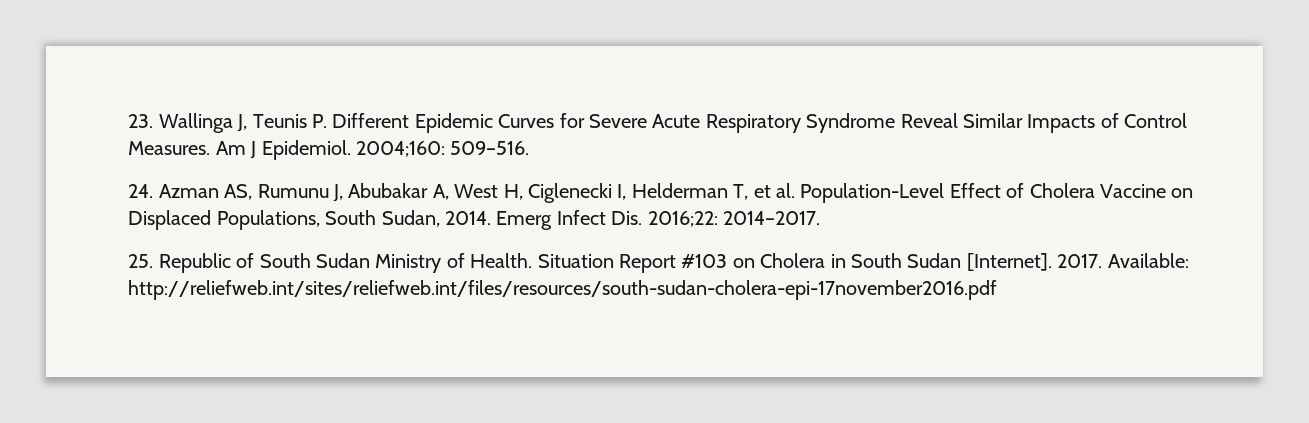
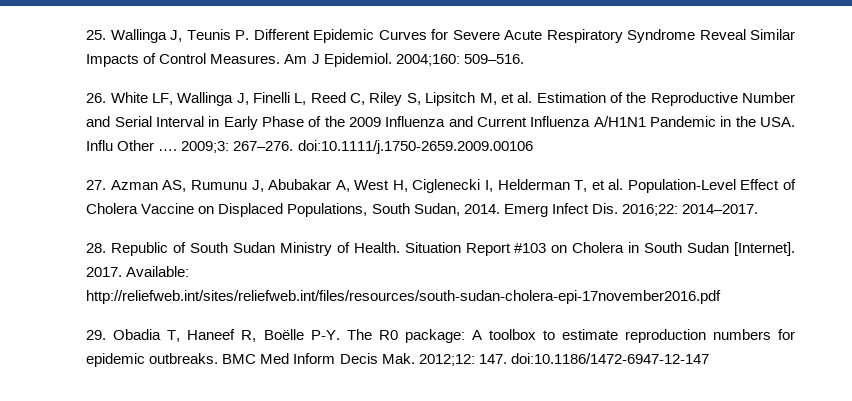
[128,114,154,128] 23. -> [86,30,107,40] 25.
[128,184,154,198] 24. -> [86,92,796,106] [86,116,796,130] [86,140,533,154] [86,180,107,190] 26. White LF, Wallinga J, Finelli L, Reed C, Riley S, Lipsitch M, et al. Estimation of the Reproductive Number and Serial Interval in Early Phase of the 2009 Influenza and Current Influenza A/H1N1 Pandemic in the USA. Influ Other …. 2009;3: 267–276. doi:10.1111/j.1750-2659.2009.00106 // 27.
[128,254,154,268] 25. -> [86,243,107,253] 28.
(998, 290) none -> [86,329,796,343] [86,353,709,367] // 29. Obadia T, Haneef R, Boëlle P-Y. The R0 package: A toolbox to estimate reproduction numbers for epidemic outbreaks. BMC Med Inform Decis Mak. 2012;12: 147. doi:10.1186/1472-6947-12-147

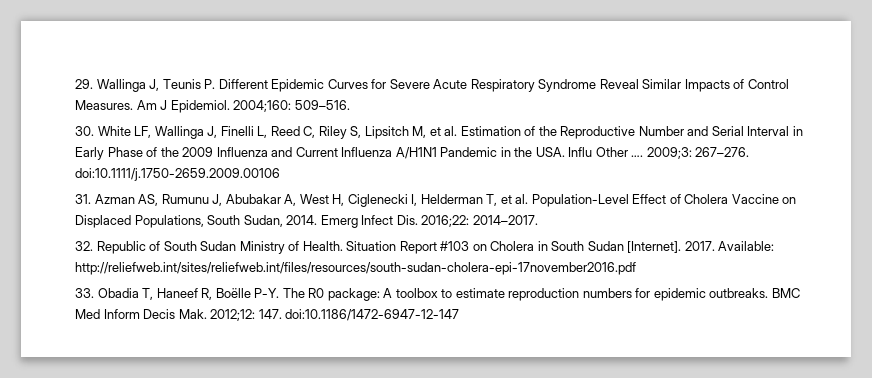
[86,30,107,40] 25. -> [75,79,94,89] 29.
[86,93,107,103] 26. -> [75,126,95,136] 30.
[86,180,107,190] 27. -> [75,194,92,204] 31.
[86,243,107,253] 28. -> [75,241,94,251] 32.
[86,330,107,340] 29. -> [75,288,95,298] 33.

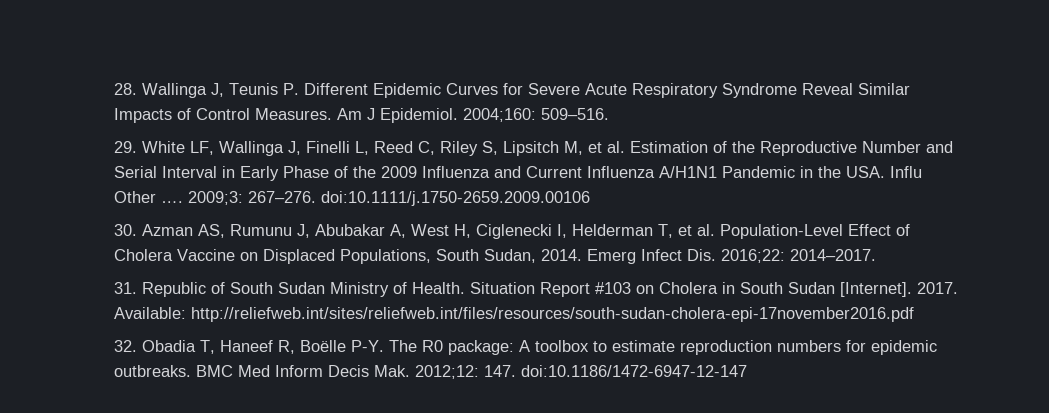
[75,79,94,89] 29. -> [113,83,137,95] 28.
[75,126,95,136] 30. -> [113,141,137,153] 29.
[75,194,92,204] 31. -> [113,224,137,236] 30.
[75,241,94,251] 32. -> [113,282,137,294] 31.
[75,288,95,298] 33. -> [113,340,137,352] 32.

